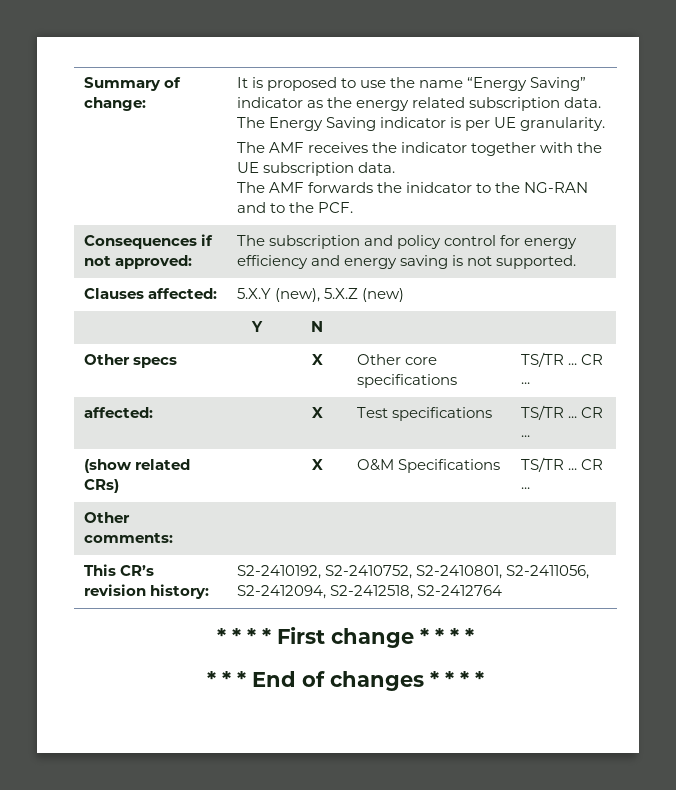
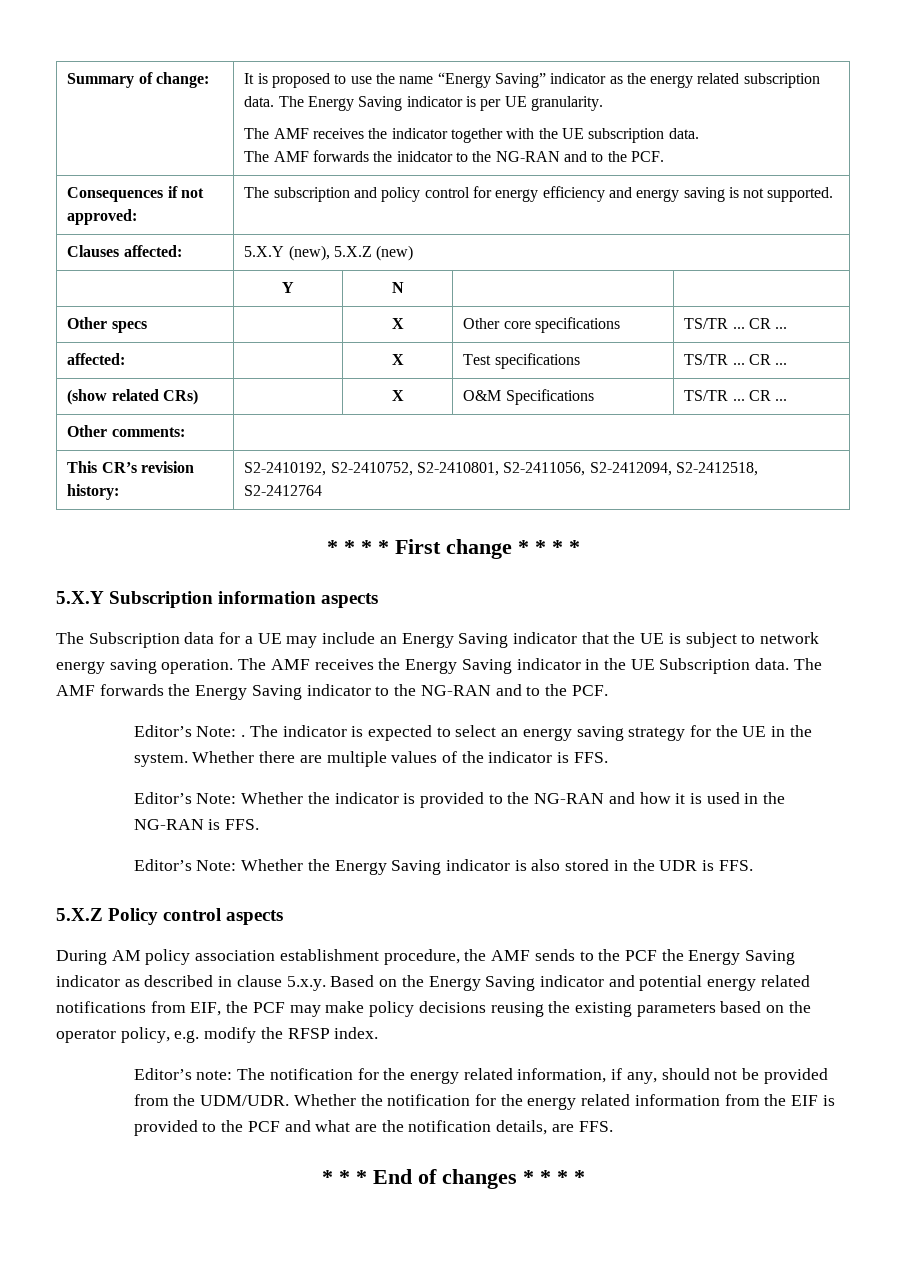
(474, 636) none -> [56,591,379,608] [56,632,820,648] [56,658,822,674] [56,684,608,700] [133,725,812,741] [133,751,608,767] [133,792,786,808] [133,819,260,830] [133,859,753,875] [56,908,284,925] [56,949,796,965] [56,975,810,991] [56,1001,811,1017] [56,1027,379,1043] [133,1068,828,1084] [133,1094,835,1110] [133,1120,613,1136] // 5.X.Y Subscription information aspects // The Subscription data for a UE may include an Energy Saving indicator that the UE is subject to network energy saving operation. The AMF receives the Energy Saving indicator in the UE Subscription data. The AMF forwards the Energy Saving indicator to the NG-RAN and to the PCF. // Editor’s Note: . The indicator is expected to select an energy saving strategy for the UE in the system. Whether there are multiple values of the indicator is FFS. // Editor’s Note: Whether the indicator is provided to the NG-RAN and how it is used in the NG-RAN is FFS. // Editor’s Note: Whether the Energy Saving indicator is also stored in the UDR is FFS. // 5.X.Z Policy control aspects // During AM policy association establishment procedure, the AMF sends to the PCF the Energy Saving indicator as described in clause 5.x.y. Based on the Energy Saving indicator and potential energy related notifications from EIF, the PCF may make policy decisions reusing the existing parameters based on the operator policy, e.g. modify the RFSP index. // Editor’s note: The notification for the energy related information, if any, should not be provided from the UDM/UDR. Whether the notification for the energy related information from the EIF is provided to the PCF and what are the notification details, are FFS.

